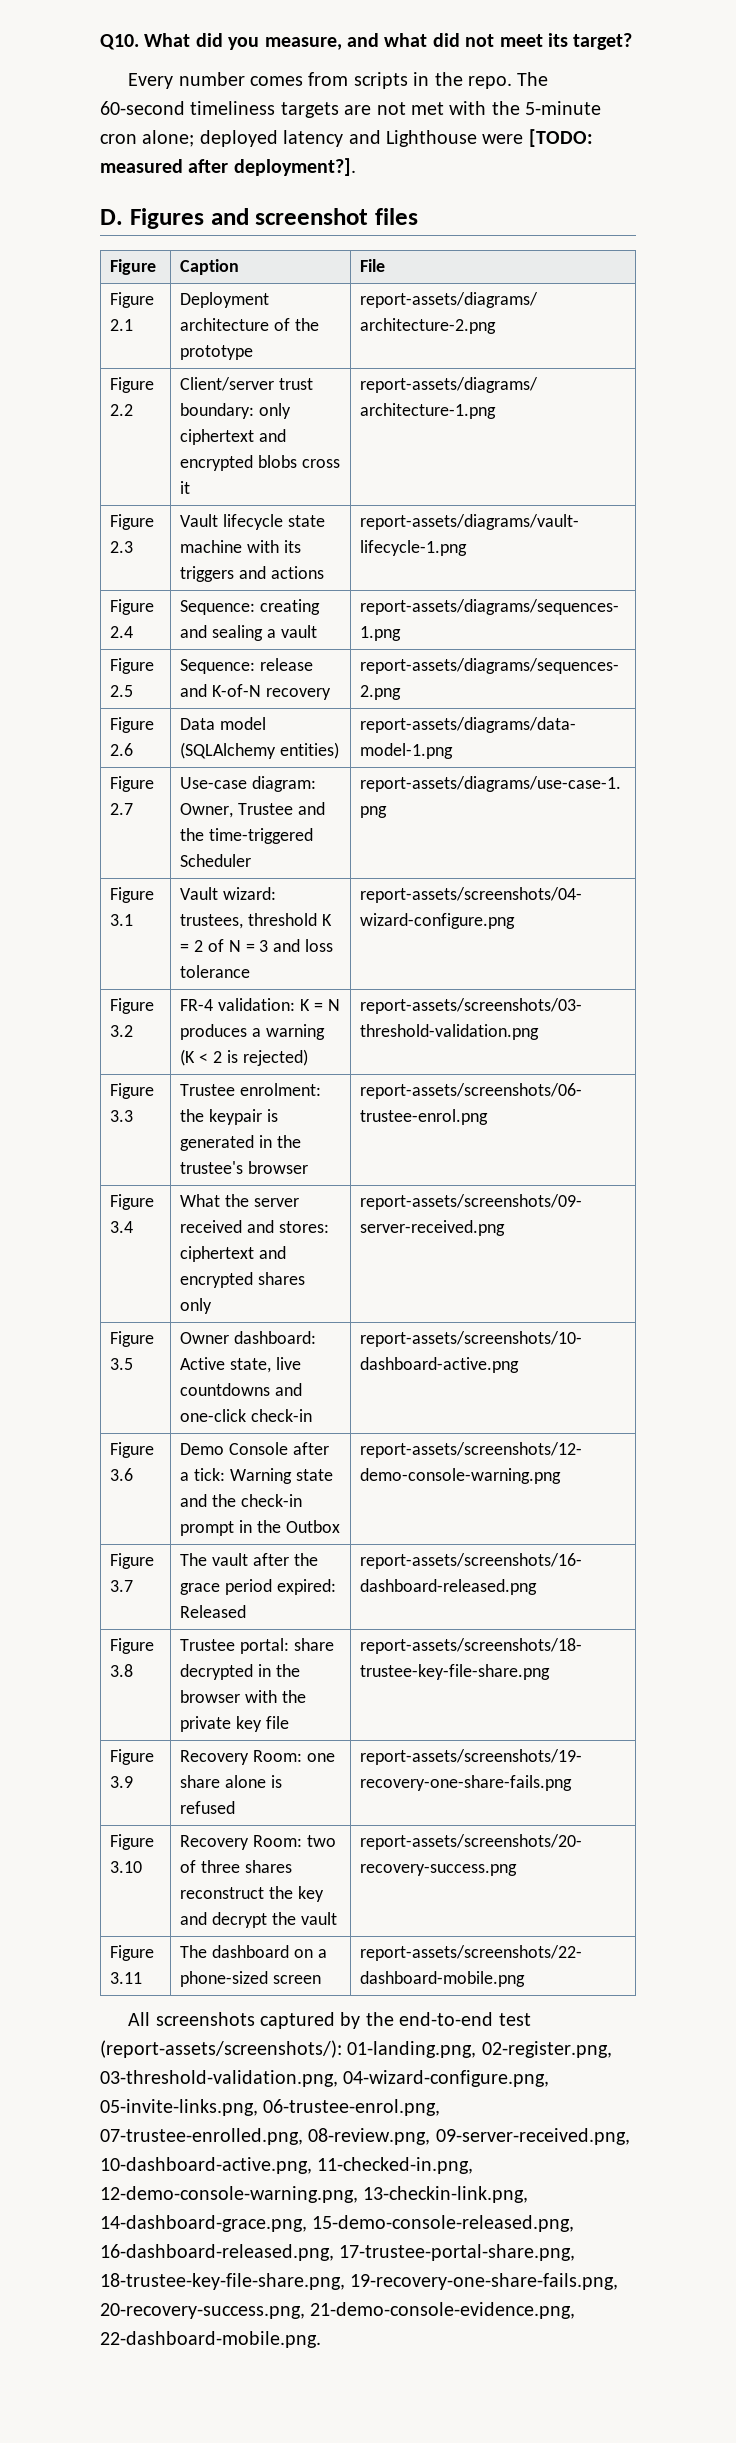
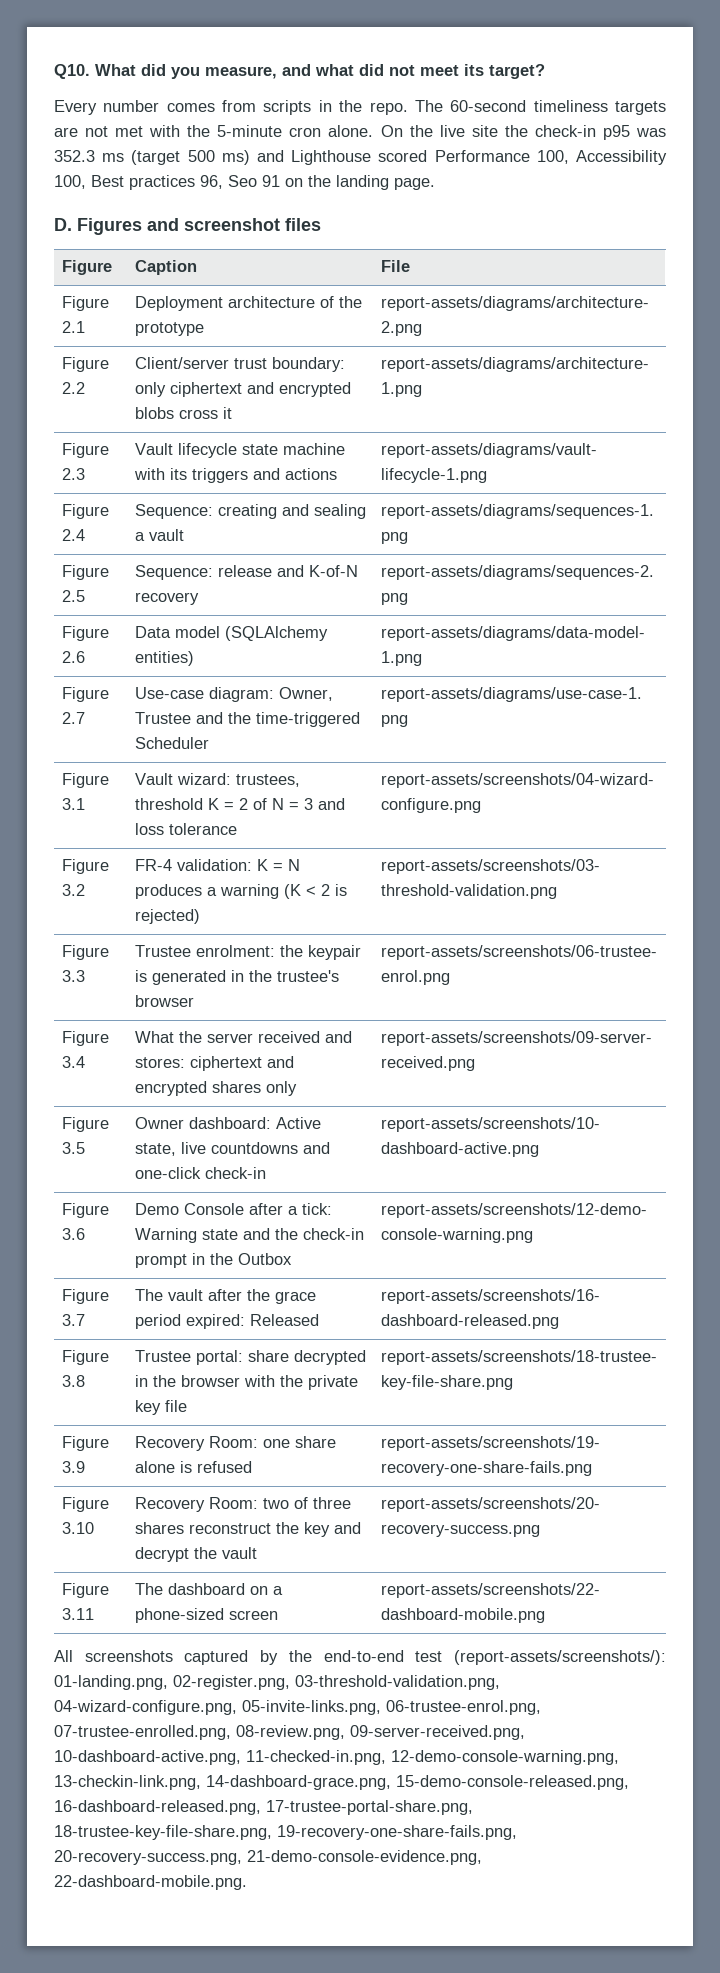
[142,129,593,147] [100,158,356,176] alone; deployed latency and Lighthouse were [TODO: measured after deployment?]. -> [328,125,666,140] [54,150,667,165] [54,175,435,190] alone. On the live site the check-in p95 was 352.3 ms (target 500 ms) and Lighthouse scored Performance 100, Accessibility 100, Best practices 96, Seo 91 on the landing page.

